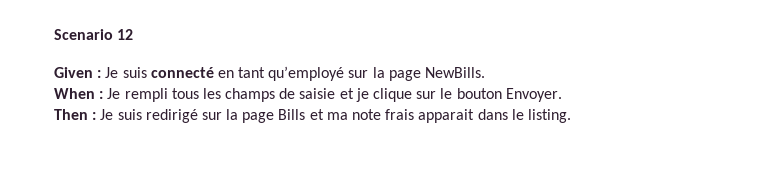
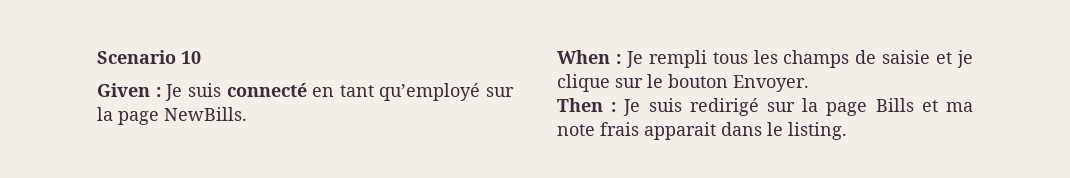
[117,29,134,40] 12 -> [181,51,201,64] 10

